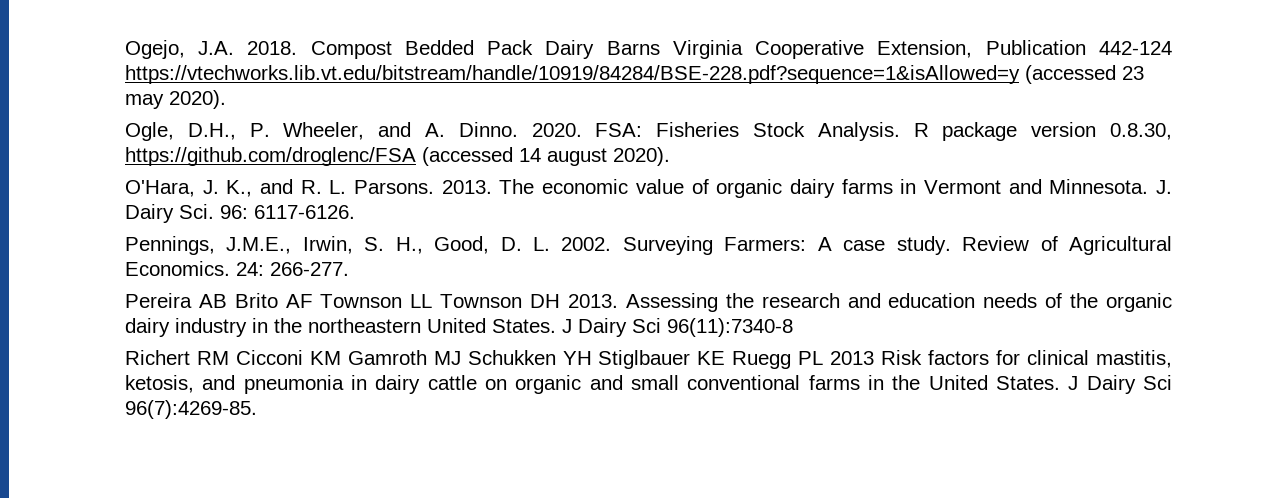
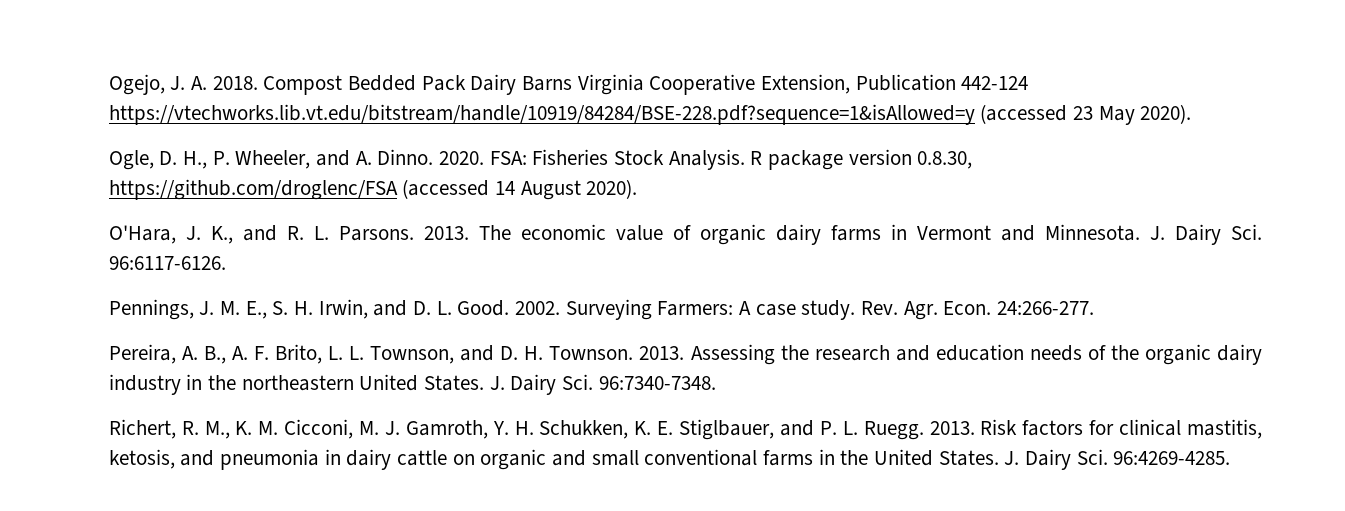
[198,41,235,55] J.A. -> [170,76,208,90] J. A.
[124,94,164,109] may -> [1098,106,1135,125] May
[187,123,236,140] D.H., -> [159,151,208,169] D. H.,
[546,148,607,166] august -> [520,180,581,200] August
[219,205,355,219] 96: 6117-6126. -> [108,256,226,270] 96:6117-6126.
[226,236,490,254] J.M.E., Irwin, S. H., Good, -> [199,299,408,319] J. M. E., S. H. Irwin, and
(551, 244) none -> [457,300,510,316] Good.
[962,236,1172,255] [124,261,349,276] [124,293,561,308] Review of Agricultural Economics. 24: 266-277. // Pereira AB Brito AF Townson LL Townson DH -> [861,301,1095,320] [108,344,634,364] Rev. Agr. Econ. 24:266-277. // Pereira, A. B., A. F. Brito, L. L. Townson, and D. H. Townson.
[561,318,793,337] [124,350,875,369] J Dairy Sci 96(11):7340-8 // Richert RM Cicconi KM Gamroth MJ Schukken YH Stiglbauer KE Ruegg PL 2013 -> [489,374,716,395] [108,419,975,440] J. Dairy Sci. 96:7340-7348. // Richert, R. M., K. M. Cicconi, M. J. Gamroth, Y. H. Schukken, K. E. Stiglbauer, and P. L. Ruegg. 2013.
[1068,375,1172,394] [124,400,257,419] J Dairy Sci 96(7):4269-85. -> [1004,449,1231,470] J. Dairy Sci. 96:4269-4285.

